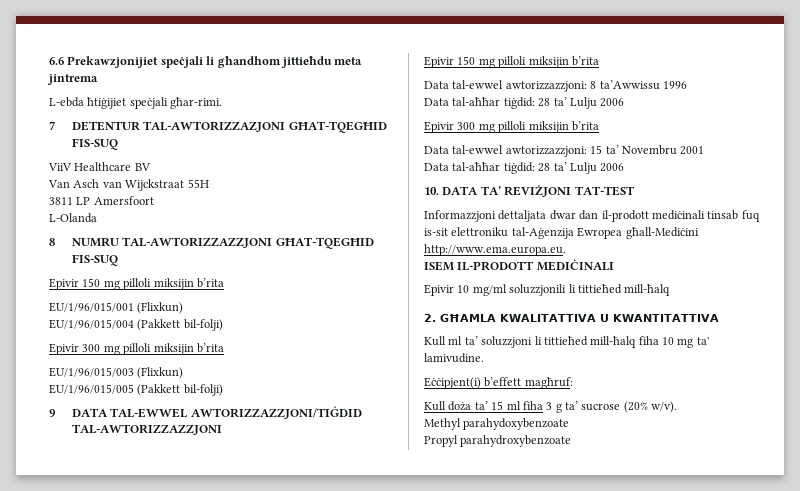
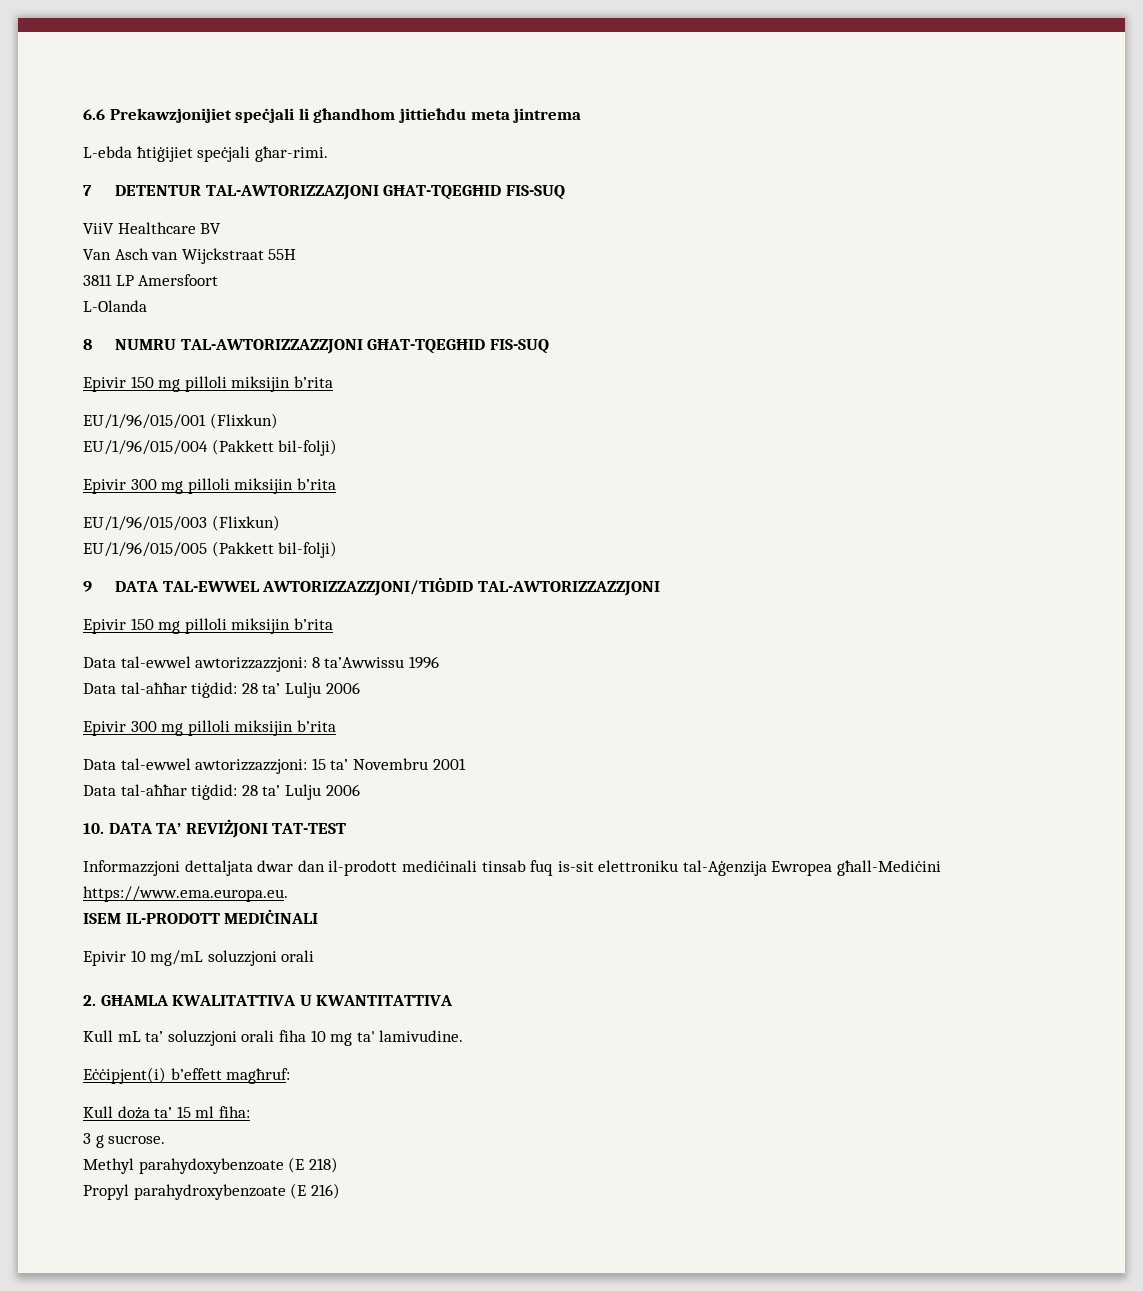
[424,244,566,256] http://www.ema.europa.eu. -> [83,886,288,902] https://www.ema.europa.eu.
[472,284,671,296] mg/ml soluzzjonili li tittieħed mill-ħalq -> [150,950,315,966] mg/mL soluzzjoni orali
[448,336,463,345] ml -> [117,1031,141,1042] mL
[534,336,637,348] li tittieħed mill-ħalq -> [241,1030,275,1042] orali
[522,401,543,410] fiha -> [218,1106,250,1118] fiha: //
[565,401,678,413] ta’ sucrose (20% w/v). -> [108,1135,166,1144] sucrose.
(570, 424) none -> [288,1157,338,1173] (E 218)
(572, 441) none -> [290,1183,340,1199] (E 216)

